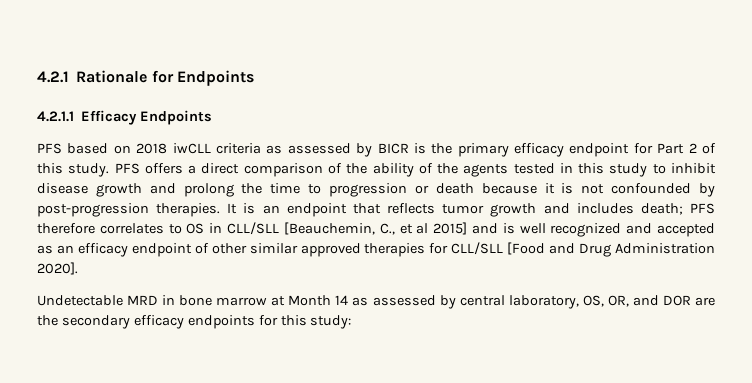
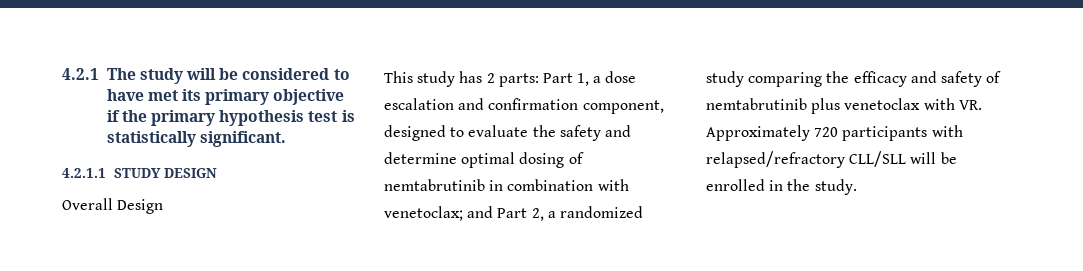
[76,70,254,86] [37,110,213,125] [37,143,717,157] [37,163,717,177] [37,183,716,197] [37,203,715,217] [37,222,715,237] [37,242,716,257] [37,262,78,275] [37,295,715,309] [37,315,352,329] Rationale for Endpoints // 4.2.1.1 Efficacy Endpoints // PFS based on 2018 iwCLL criteria as assessed by BICR is the primary efficacy endpoint for Part 2 of this study. PFS offers a direct comparison of the ability of the agents tested in this study to inhibit disease growth and prolong the time to progression or death because it is not confounded by post-progression therapies. It is an endpoint that reflects tumor growth and includes death; PFS therefore correlates to OS in CLL/SLL [Beauchemin, C., et al 2015] and is well recognized and accepted as an efficacy endpoint of other similar approved therapies for CLL/SLL [Food and Drug Administration 2020]. // Undetectable MRD in bone marrow at Month 14 as assessed by central laboratory, OS, OR, and DOR are the secondary efficacy endpoints for this study: -> [106,68,350,84] [106,89,345,105] [106,110,355,126] [106,131,286,147] [62,168,217,178] [62,198,164,214] [384,71,637,87] [384,98,664,114] [384,125,631,141] [384,152,584,168] [384,179,629,191] [384,206,643,221] [706,71,1002,87] [706,98,982,114] [706,125,963,141] [706,151,957,168] [706,179,857,195] The study will be considered to have met its primary objective if the primary hypothesis test is statistically significant. // 4.2.1.1 STUDY DESIGN // Overall Design // This study has 2 parts: Part 1, a dose escalation and confirmation component, designed to evaluate the safety and determine optimal dosing of nemtabrutinib in combination with venetoclax; and Part 2, a randomized study comparing the efficacy and safety of nemtabrutinib plus venetoclax with VR. Approximately 720 participants with relapsed/refractory CLL/SLL will be enrolled in the study.

